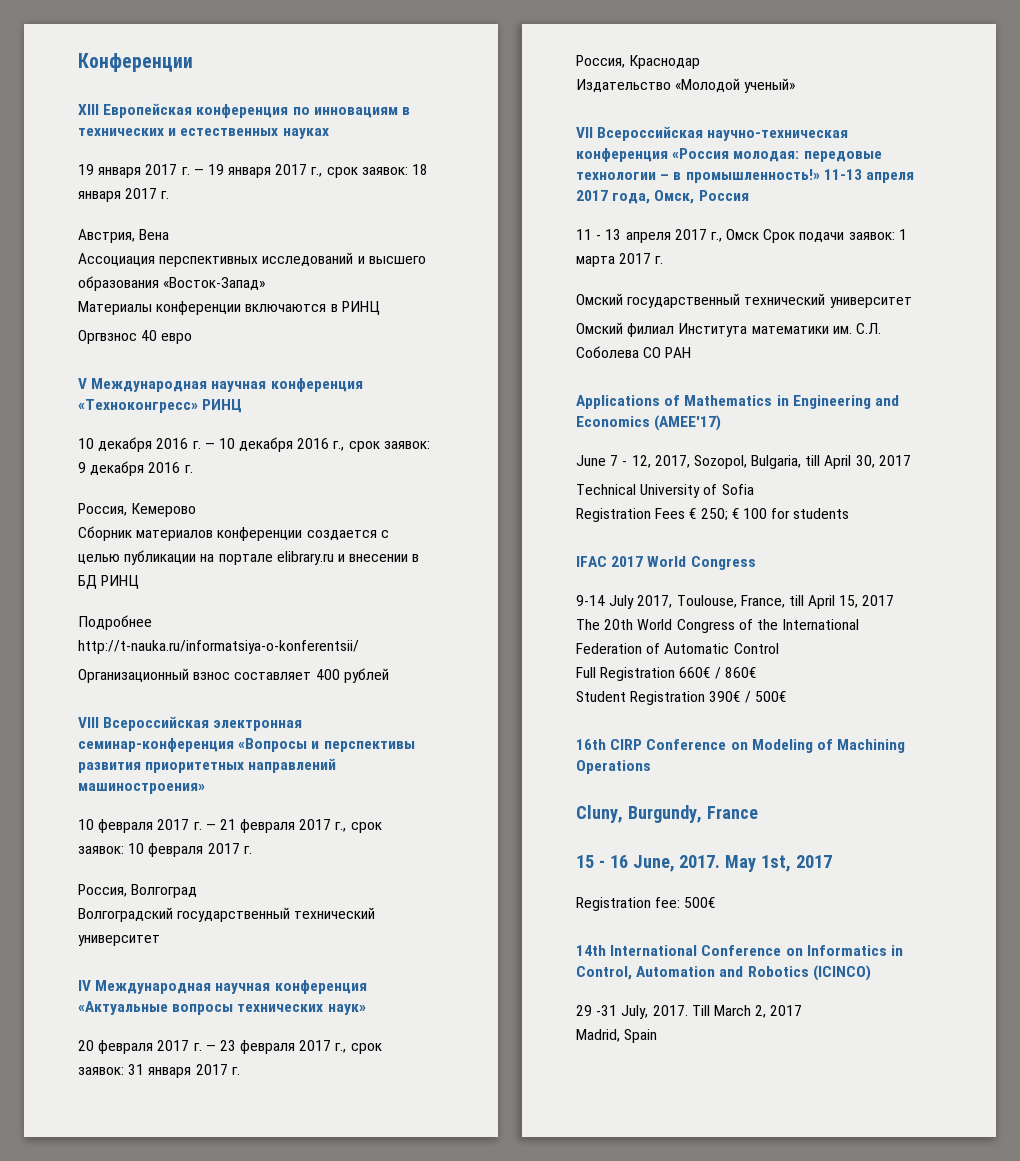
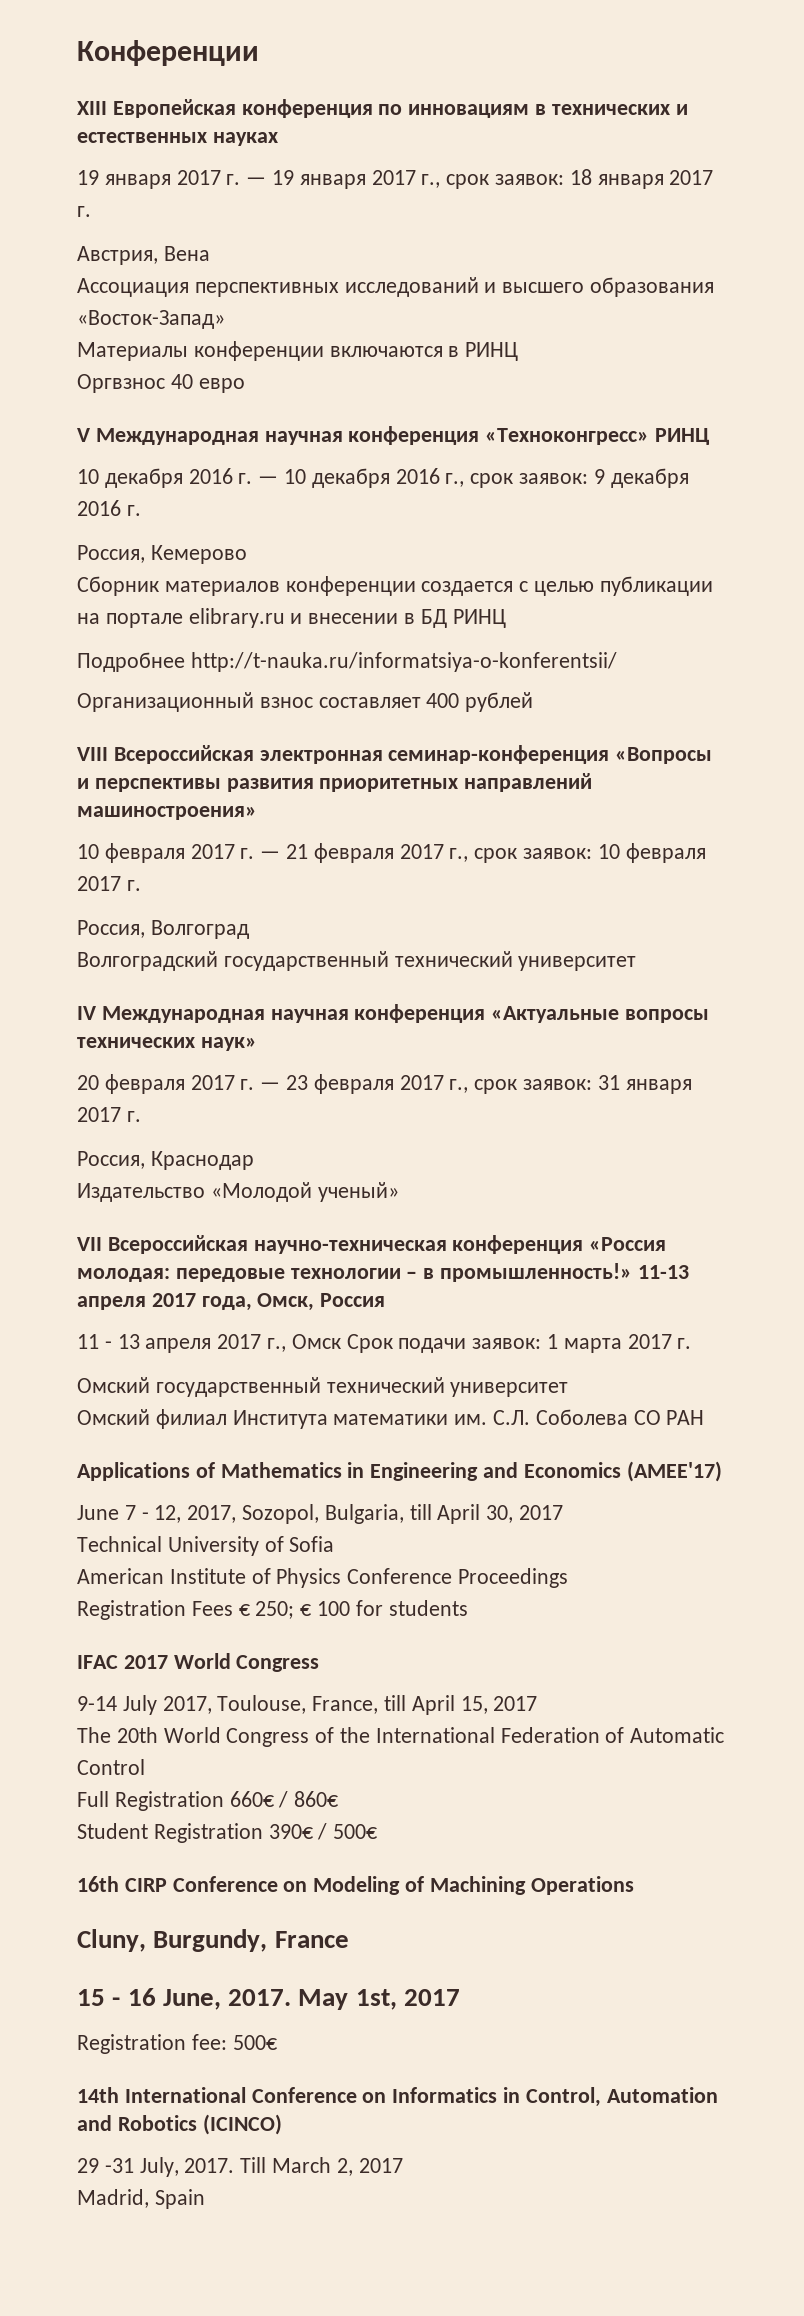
(754, 489) none -> [77,1568,569,1588] // American Institute of Physics Conference Proceedings

